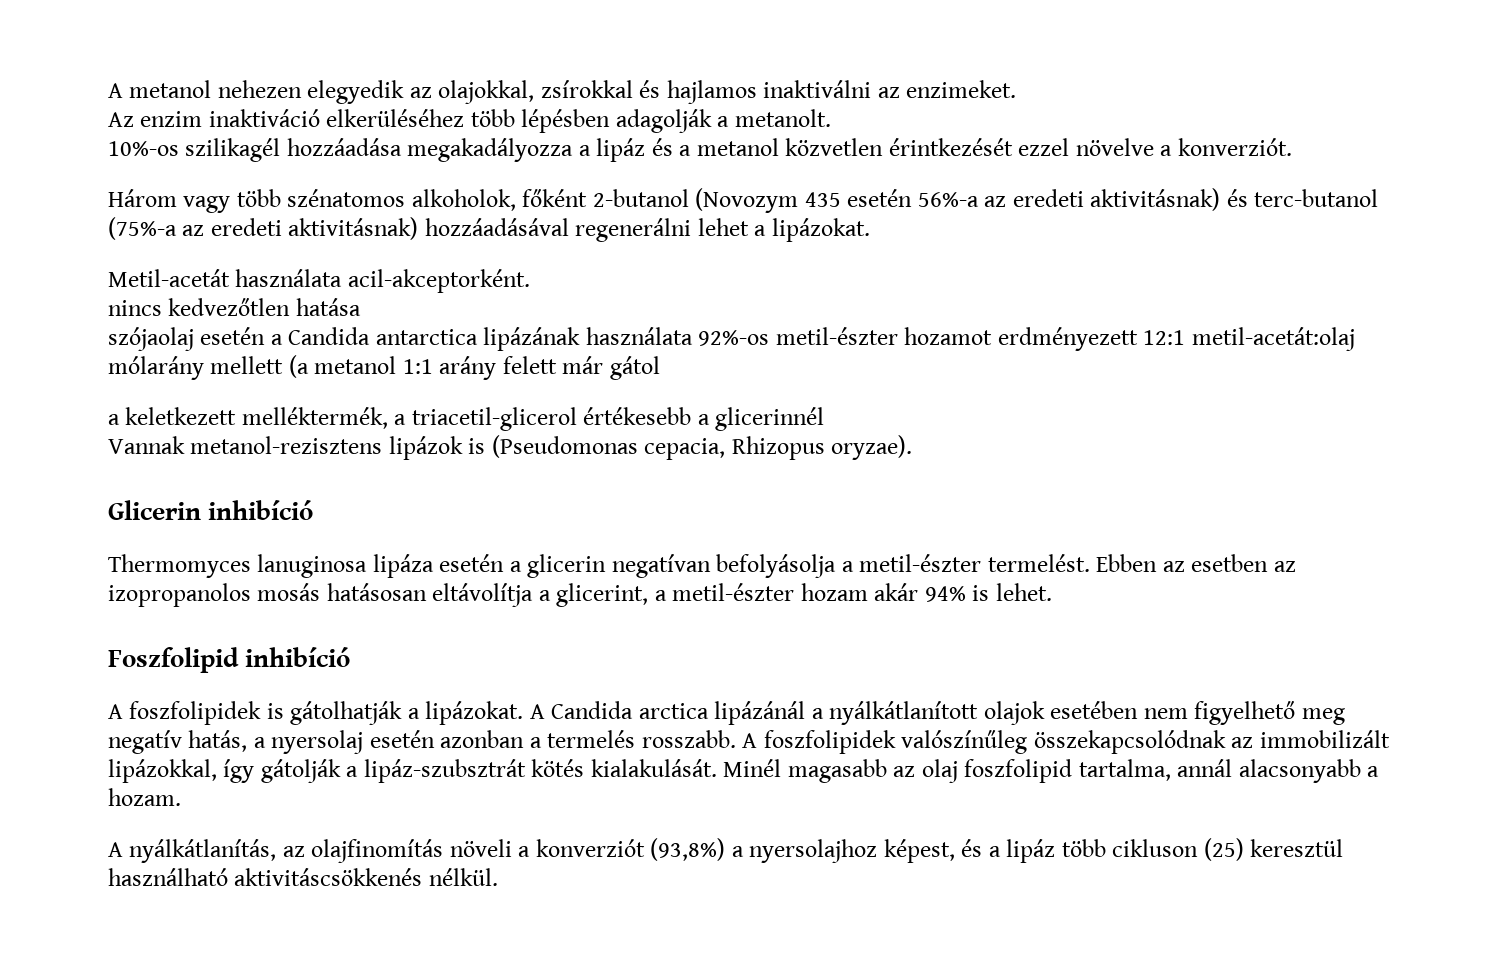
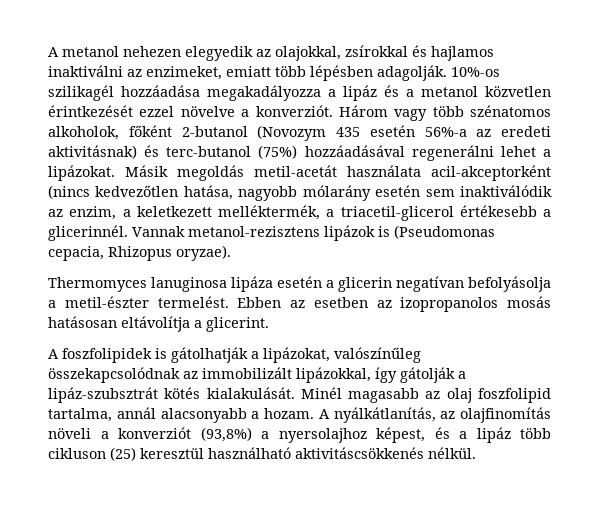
[906,80,1017,98] [108,109,831,133] enzimeket. // Az enzim inaktiváció elkerüléséhez több lépésben adagolják a metanolt. // -> [146,65,447,81] enzimeket, emiatt több lépésben adagolják.
(1292, 147) // -> (333, 111) none
[108,217,419,240] (75%-a az eredeti aktivitásnak) -> [258,145,298,159] (75%)
[108,269,530,293] [108,298,361,316] [108,327,1355,351] [108,355,660,380] // Metil-acetát használata acil-akceptorként. // nincs kedvezőtlen hatása // szójaolaj esetén a Candida antarctica lipázának használata 92%-os metil-észter hozamot erdményezett 12:1 metil-acetát:olaj mólarány mellett (a metanol 1:1 arány felett már gátol // -> [125,165,551,181] [48,185,552,201] [48,206,117,220] Másik megoldás metil-acetát használata acil-akceptorként (nincs kedvezőtlen hatása, nagyobb mólarány esetén sem inaktiválódik az enzim,
[715,407,825,431] glicerinnél // -> [48,225,128,241] glicerinnél.
[108,500,314,520] // Glicerin inhibíció -> (231, 253) none
[556,583,1052,607] [108,647,351,673] glicerint, a metil-észter hozam akár 94% is lehet. // Foszfolipid inhibíció -> [206,317,269,332] glicerint.
[425,701,1345,725] [108,730,896,754] lipázokat. A Candida arctica lipázánál a nyálkátlanított olajok esetében nem figyelhető meg negatív hatás, a nyersolaj esetén azonban a termelés rosszabb. A foszfolipidek -> [263,347,330,363] lipázokat,
(181, 797) // -> (314, 413) none

